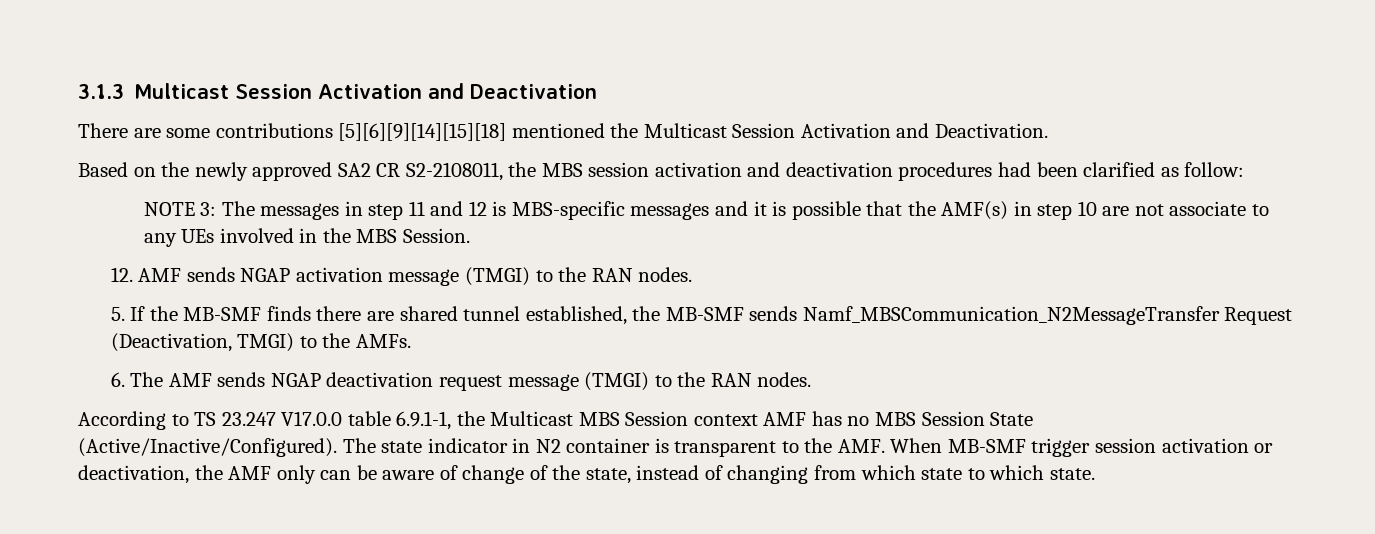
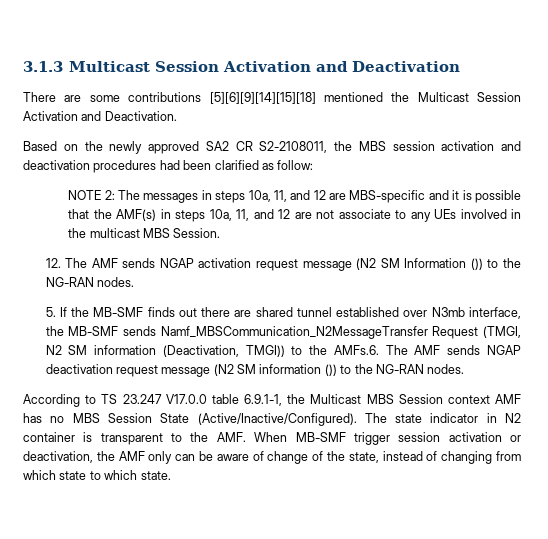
[200,202,217,216] 3: -> [104,190,115,200] 2:
[368,201,710,220] step 11 and 12 is MBS-specific messages -> [215,190,426,203] steps 10a, 11, and 12 are MBS-specific
[1037,201,1097,220] step 10 -> [175,209,291,222] steps 10a, 11, and 12
(351, 235) none -> [89,228,140,238] multicast
(133, 274) none -> [65,258,88,268] The
[388,267,633,286] message (TMGI) to the RAN -> [256,258,521,271] [45,277,94,287] request message (N2 SM Information ()) to the NG-RAN
(311, 313) none -> [178,308,197,317] out
[525,306,627,325] established, -> [336,307,521,319] established over N3mb interface,
[110,333,411,352] [110,372,125,387] (Deactivation, TMGI) to the AMFs. // 6. -> [483,326,521,338] [45,345,379,357] (TMGI, N2 SM information (Deactivation, TMGI)) to the AMFs.6.
[584,372,752,391] (TMGI) to the RAN -> [213,364,424,376] (N2 SM information ()) to the NG-RAN

